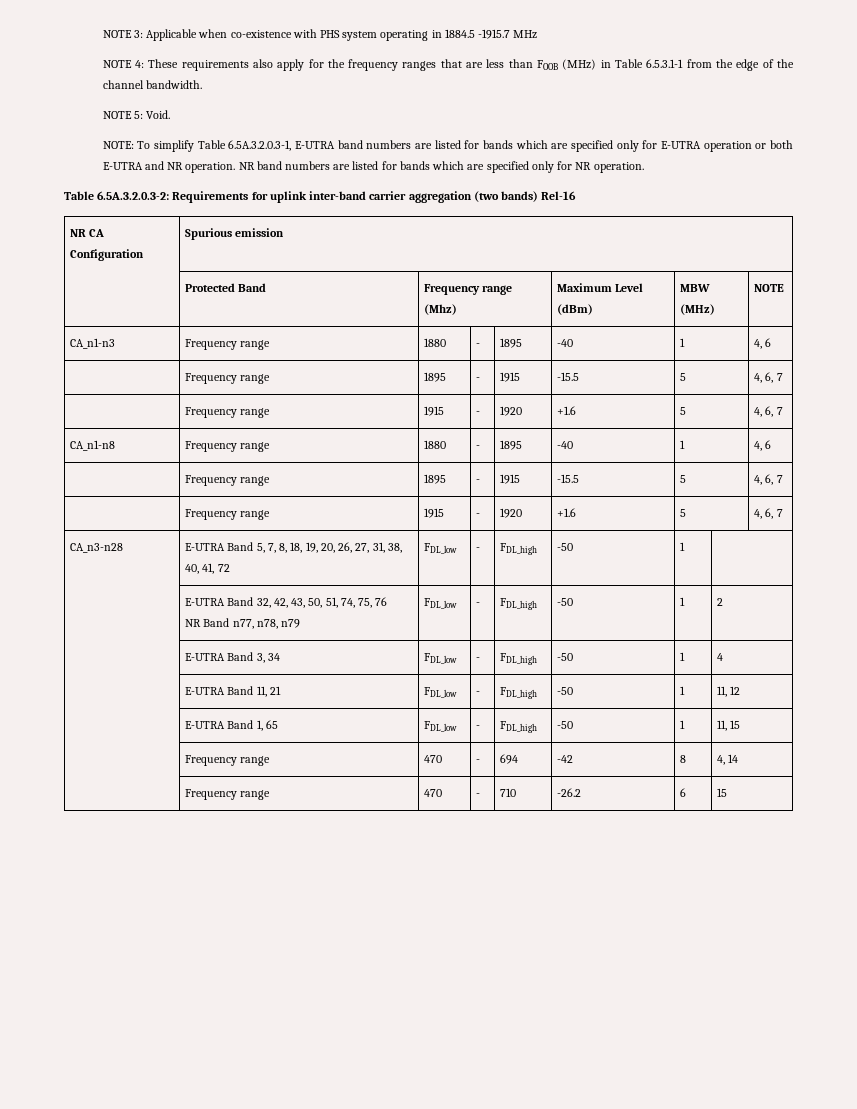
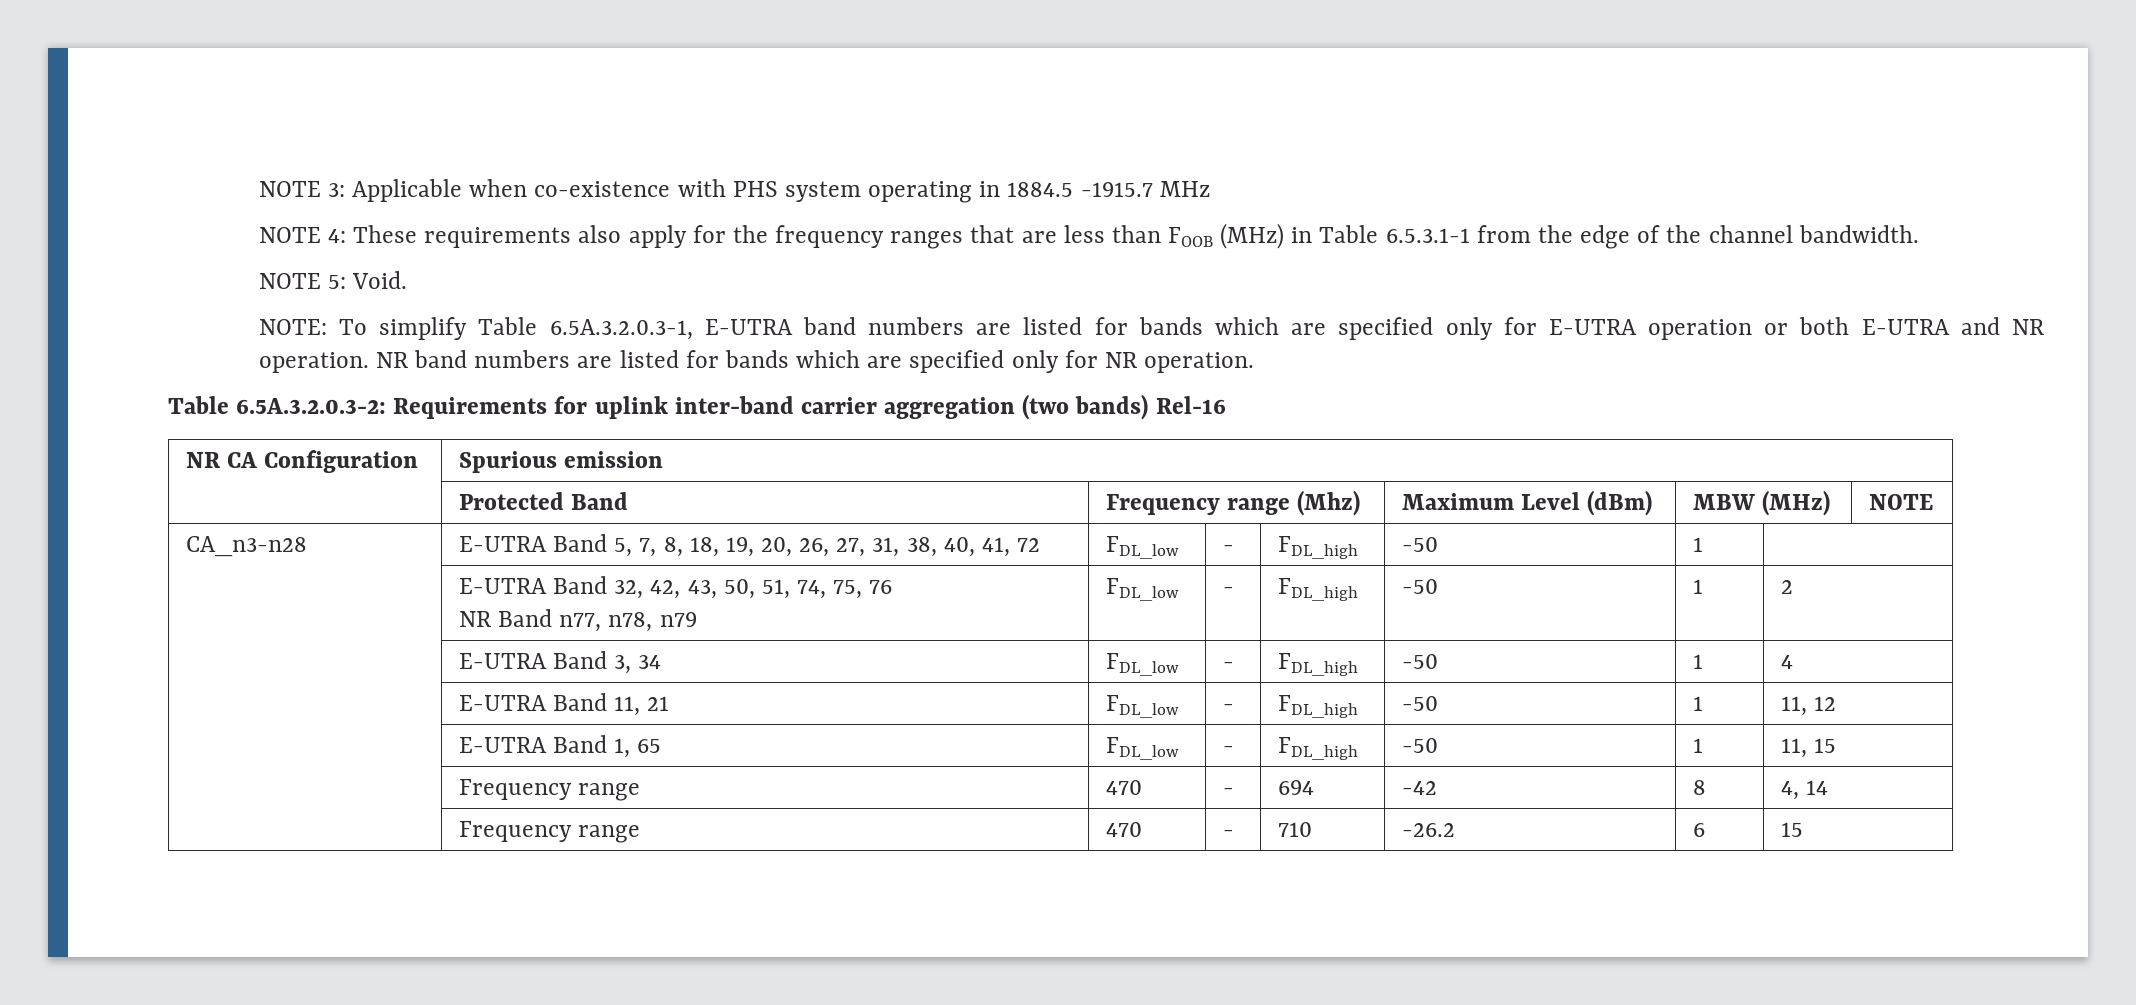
[70,338,116,349] [185,339,271,350] [424,338,447,347] [476,343,481,347] [500,338,523,348] [557,339,574,347] [680,338,686,347] [754,338,772,349] [185,373,271,384] [424,372,447,382] [476,377,481,381] [500,372,521,382] [557,372,580,381] [680,373,687,381] [754,372,783,383] [185,407,271,418] [424,406,445,416] [476,411,481,415] [500,406,523,416] [557,406,577,415] [680,407,687,415] [754,406,783,417] [70,440,116,451] [185,441,271,452] [424,440,447,449] [476,445,481,449] [500,440,523,450] [557,441,574,449] [680,440,686,449] [754,440,772,451] [185,475,271,486] [424,474,447,484] [476,479,481,483] [500,474,521,484] [557,474,580,483] [680,475,687,483] [754,474,783,485] [185,509,271,520] [424,508,445,518] [476,513,481,517] [500,508,523,518] [557,508,577,517] [680,509,687,517] [754,508,783,519] // CA_n1-n3 | Frequency range | 1880 | - | 1895 | -40 | 1 | 4, 6 // | Frequency range | 1895 | - | 1915 | -15.5 | 5 | 4, 6, 7 // | Frequency range | 1915 | - | 1920 | +1.6 | 5 | 4, 6, 7 // CA_n1-n8 | Frequency range | 1880 | - | 1895 | -40 | 1 | 4, 6 // | Frequency range | 1895 | - | 1915 | -15.5 | 5 | 4, 6, 7 // | Frequency range | 1915 | - | 1920 | +1.6 | 5 | 4, 6, 7 -> (1933, 502) none

